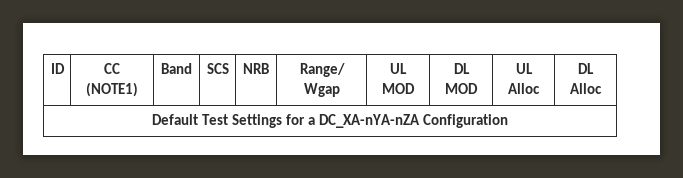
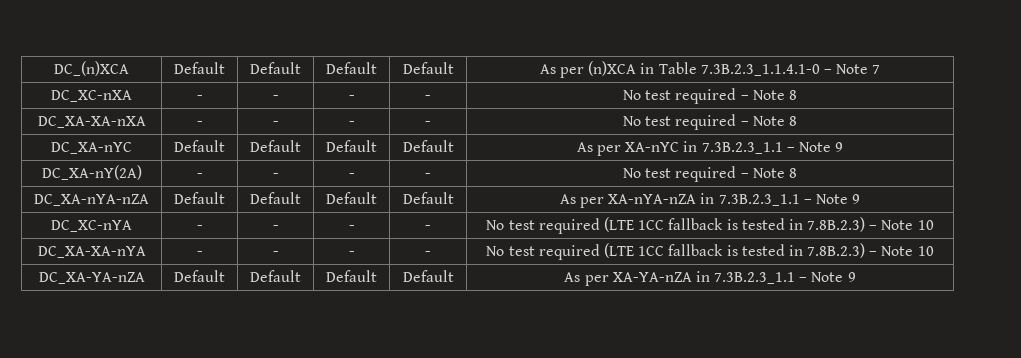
[50,63,65,74] [104,63,120,74] [86,82,138,97] [161,63,192,74] [206,63,229,74] [243,63,269,74] [299,63,345,77] [303,83,340,97] [390,63,407,74] [382,83,415,94] [453,63,470,74] [445,83,478,94] [515,63,533,74] [508,83,540,94] [578,63,594,74] [570,83,602,94] [152,114,508,128] ID | CC (NOTE1) | Band | SCS | NRB | Range/ Wgap | UL MOD | DL MOD | UL Alloc | DL Alloc // Default Test Settings for a DC_XA-nYA-nZA Configuration -> [54,61,129,76] [174,62,225,74] [250,62,301,74] [326,62,377,74] [402,62,454,74] [539,61,881,78] [51,90,132,102] [196,95,203,100] [272,95,279,100] [348,95,355,100] [425,95,431,100] [623,88,797,104] [37,116,146,128] [196,121,203,126] [272,121,279,126] [348,121,355,126] [425,121,431,126] [623,114,797,130] [51,142,132,154] [174,140,225,152] [250,140,301,152] [326,140,377,152] [402,140,454,152] [576,141,844,156] [41,165,142,180] [196,173,203,178] [272,173,279,178] [348,173,355,178] [425,173,431,178] [623,166,797,182] [34,194,149,206] [174,192,225,204] [250,192,301,204] [326,192,377,204] [402,192,454,204] [559,193,861,208] [51,220,132,232] [196,225,203,230] [272,225,279,230] [348,225,355,230] [425,225,431,230] [486,217,934,234] [37,246,146,258] [196,251,203,256] [272,251,279,256] [348,251,355,256] [425,251,431,256] [486,243,934,260] [38,272,145,284] [174,270,225,282] [250,270,301,282] [326,270,377,282] [402,270,454,282] [564,271,856,286] DC_(n)XCA | Default | Default | Default | Default | As per (n)XCA in Table 7.3B.2.3_1.1.4.1-0 – Note 7 // DC_XC-nXA | - | - | - | - | No test required – Note 8 // DC_XA-XA-nXA | - | - | - | - | No test required – Note 8 // DC_XA-nYC | Default | Default | Default | Default | As per XA-nYC in 7.3B.2.3_1.1 – Note 9 // DC_XA-nY(2A) | - | - | - | - | No test required – Note 8 // DC_XA-nYA-nZA | Default | Default | Default | Default | As per XA-nYA-nZA in 7.3B.2.3_1.1 – Note 9 // DC_XC-nYA | - | - | - | - | No test required (LTE 1CC fallback is tested in 7.8B.2.3) – Note 10 // DC_XA-XA-nYA | - | - | - | - | No test required (LTE 1CC fallback is tested in 7.8B.2.3) – Note 10 // DC_XA-YA-nZA | Default | Default | Default | Default | As per XA-YA-nZA in 7.3B.2.3_1.1 – Note 9

